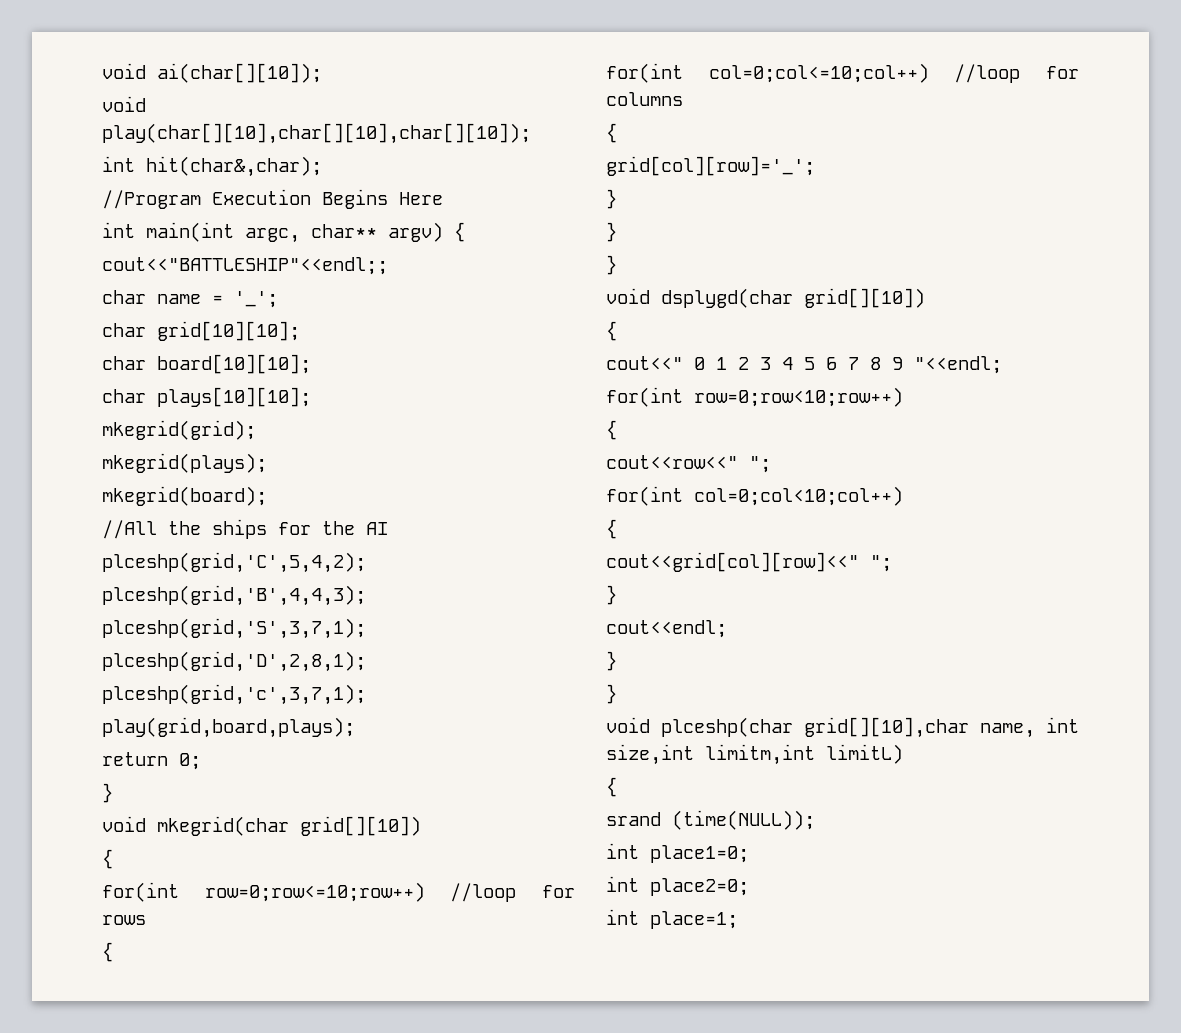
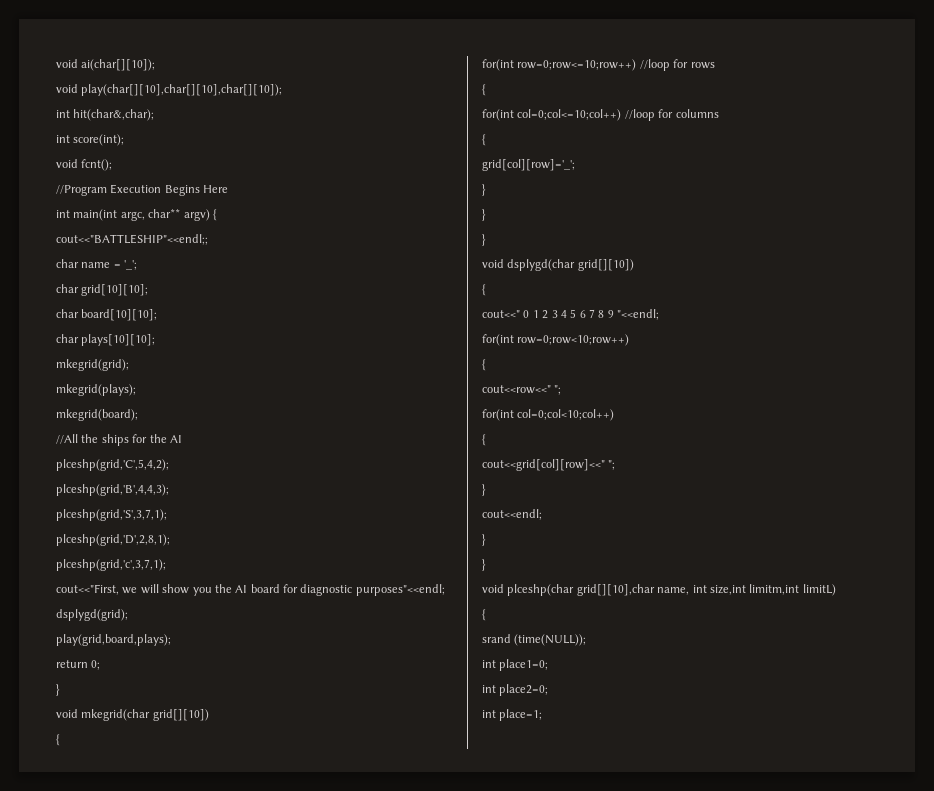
(322, 166) none -> [56,134,125,146] [56,159,113,171] // int score(int); // void fcnt();
(366, 694) none -> [56,584,445,596] [56,609,128,621] // cout<<"First, we will show you the AI board for diagnostic purposes"<<endl; // dsplygd(grid);

